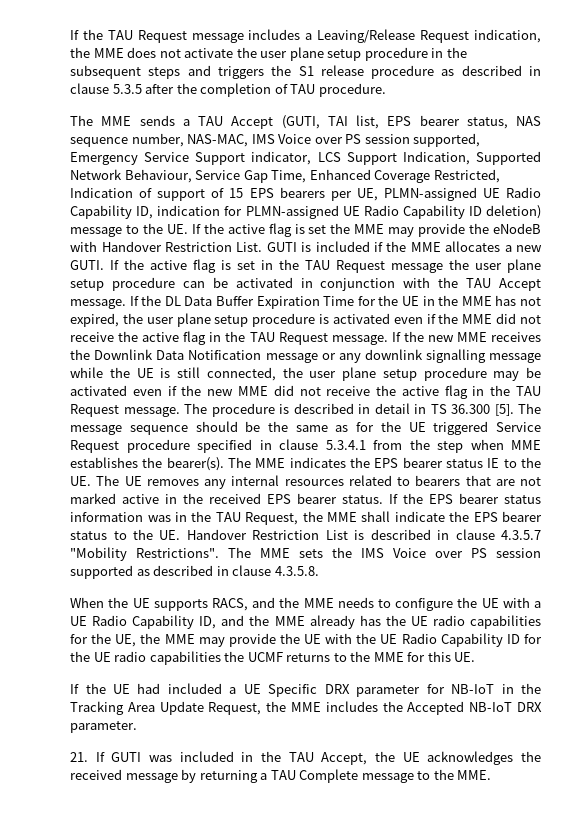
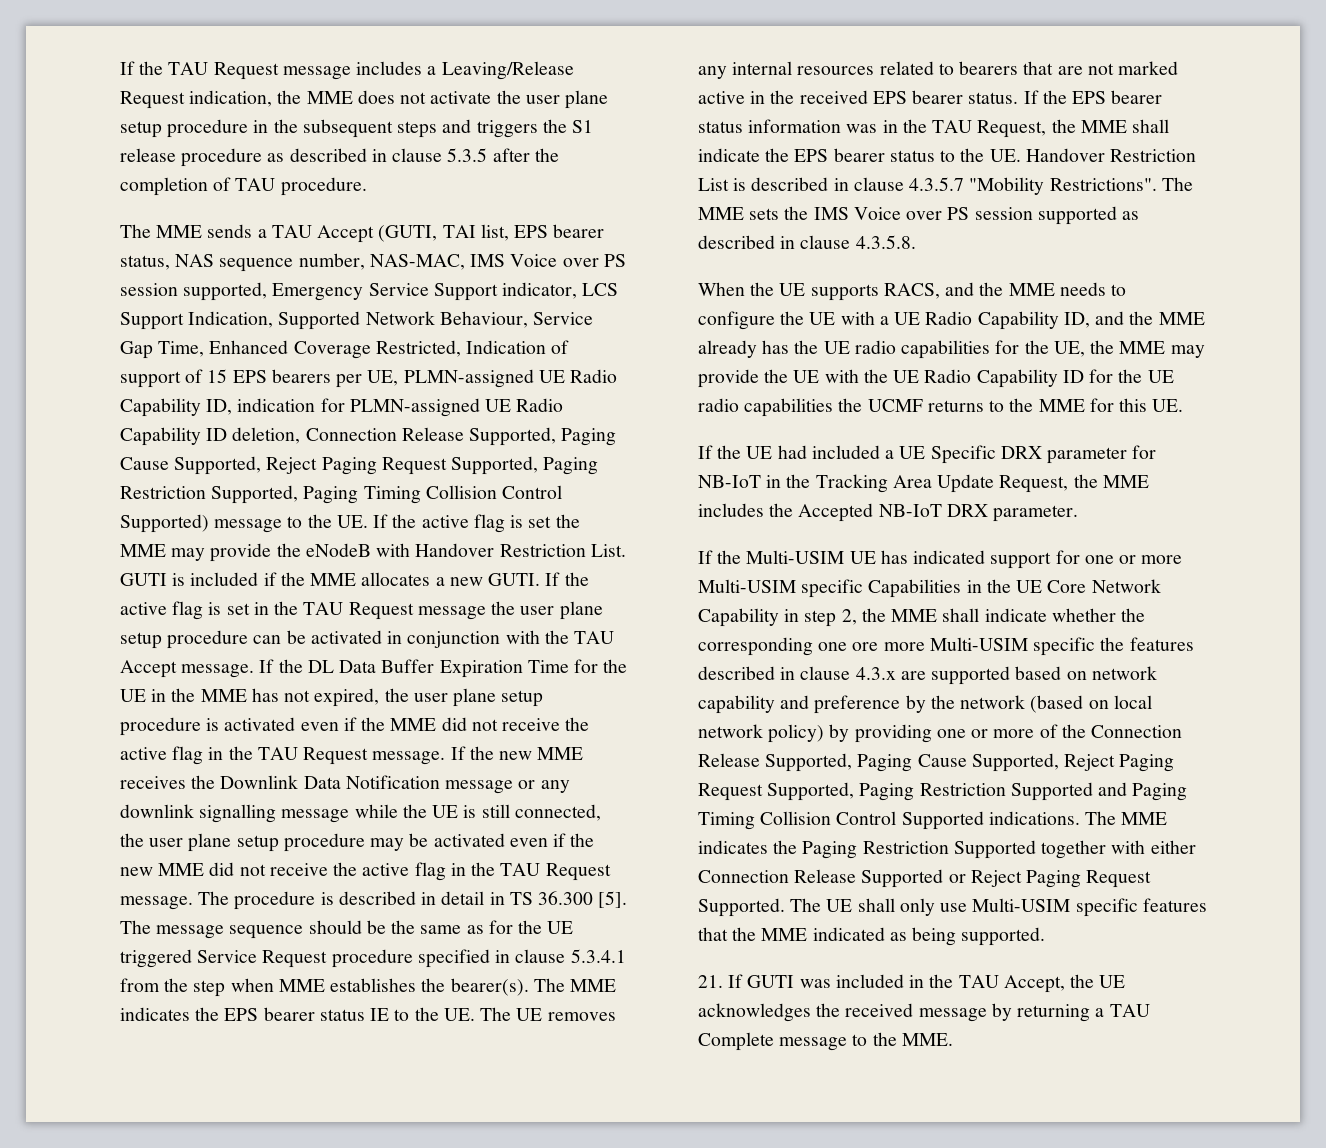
[485,205,541,219] deletion) -> [232,427,617,446] [119,456,599,475] [119,485,563,504] [119,514,209,533] deletion, Connection Release Supported, Paging Cause Supported, Reject Paging Request Supported, Paging Restriction Supported, Paging Timing Collision Control Supported)
(138, 727) none -> [697,550,1183,569] [697,579,1161,598] [697,608,1146,627] [697,637,1194,656] [697,666,1157,685] [697,695,1152,714] [697,724,1183,743] [697,753,1175,772] [697,782,1188,801] [697,811,1168,830] [697,840,1196,859] [697,869,1152,888] [697,898,1207,917] [697,927,1046,946] // If the Multi-USIM UE has indicated support for one or more Multi-USIM specific Capabilities in the UE Core Network Capability in step 2, the MME shall indicate whether the corresponding one ore more Multi-USIM specific the features described in clause 4.3.x are supported based on network capability and preference by the network (based on local network policy) by providing one or more of the Connection Release Supported, Paging Cause Supported, Reject Paging Request Supported, Paging Restriction Supported and Paging Timing Collision Control Supported indications. The MME indicates the Paging Restriction Supported together with either Connection Release Supported or Reject Paging Request Supported. The UE shall only use Multi-USIM specific features that the MME indicated as being supported.

